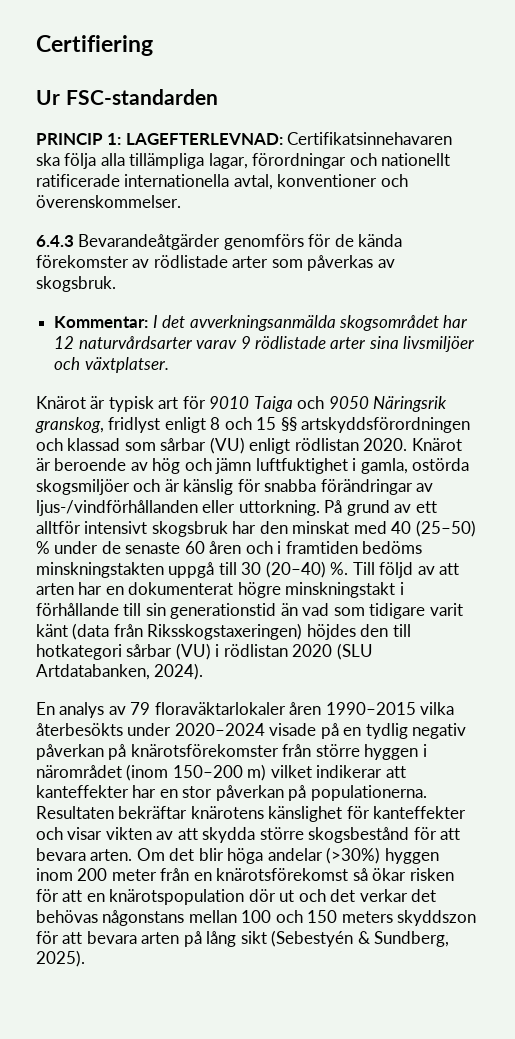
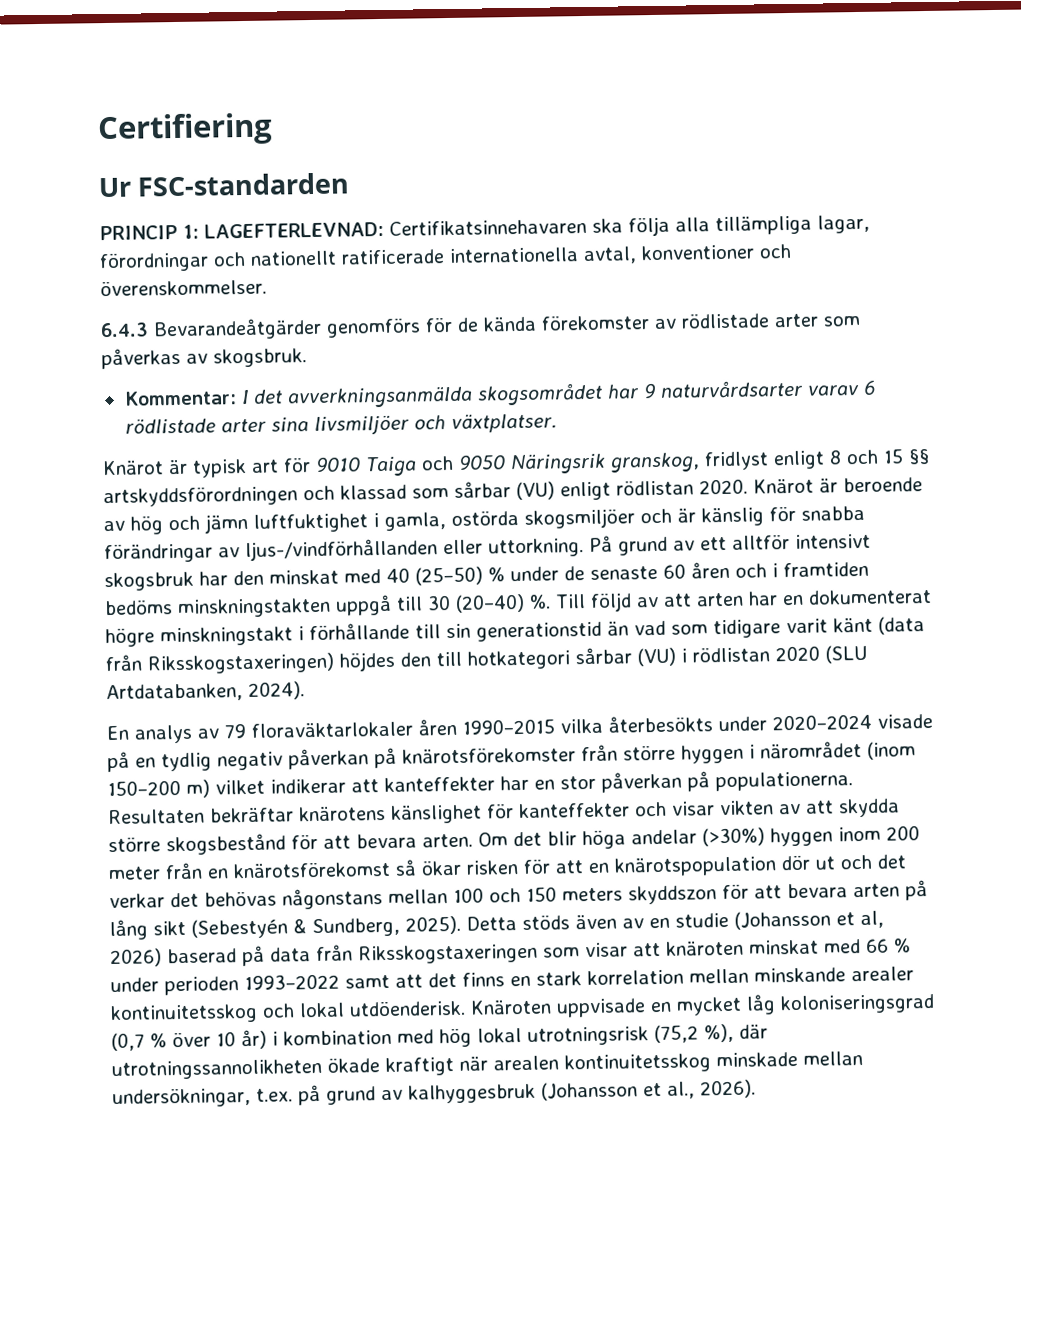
[54,336,75,349] 12 -> [642,382,657,399] 9
[240,336,251,349] 9 -> [862,380,876,395] 6
(85, 958) none -> [466,910,884,931] [110,938,911,968] [110,966,914,996] [110,993,935,1025] [111,1023,768,1052] [111,1051,863,1081] [112,1079,756,1109] Detta stöds även av en studie (Johansson et al, 2026) baserad på data från Riksskogstaxeringen som visar att knäroten minskat med 66 % under perioden 1993–2022 samt att det finns en stark korrelation mellan minskande arealer kontinuitetsskog och lokal utdöenderisk. Knäroten uppvisade en mycket låg koloniseringsgrad (0,7 % över 10 år) i kombination med hög lokal utrotningsrisk (75,2 %), där utrotningssannolikheten ökade kraftigt när arealen kontinuitetsskog minskade mellan undersökningar, t.ex. på grund av kalhyggesbruk (Johansson et al., 2026).

